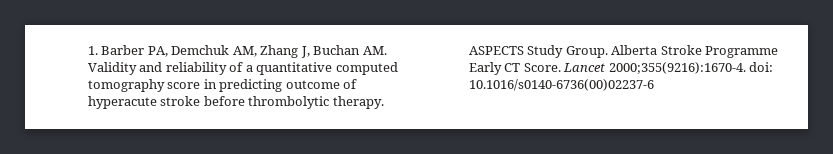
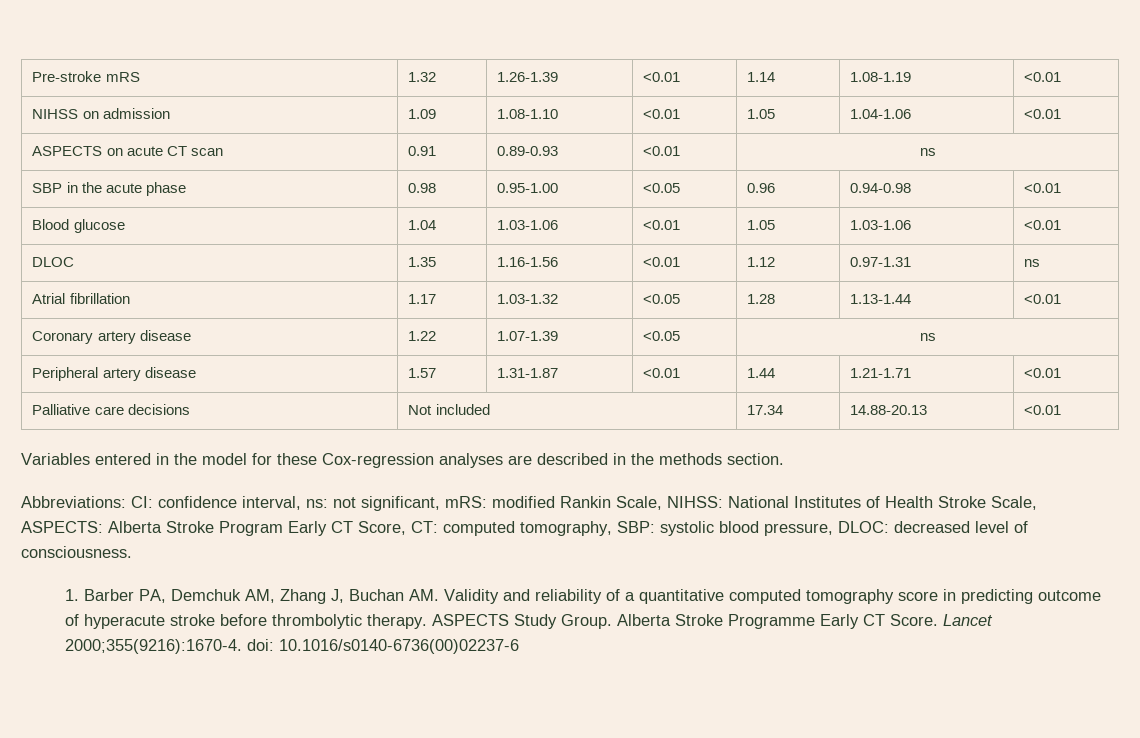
(87, 50) none -> [32,71,140,82] [408,72,437,82] [497,72,559,82] [643,72,681,82] [747,72,776,82] [850,72,912,82] [1024,72,1062,82] [32,108,170,119] [408,109,437,119] [497,109,559,119] [643,109,681,119] [747,109,776,119] [850,109,912,119] [1024,109,1062,119] [32,146,223,156] [408,146,437,156] [497,146,559,156] [643,146,681,156] [919,148,936,156] [32,182,186,196] [408,183,437,193] [497,183,559,193] [643,183,681,193] [747,183,776,193] [850,183,912,193] [1024,183,1062,193] [32,219,125,233] [408,220,437,230] [497,220,559,230] [643,220,681,230] [747,220,776,230] [850,220,912,230] [1024,220,1062,230] [32,257,75,267] [408,257,437,267] [497,257,559,267] [643,257,681,267] [747,257,776,267] [850,257,912,267] [1024,259,1041,267] [32,293,130,304] [408,294,437,304] [497,294,559,304] [643,294,681,304] [747,294,776,304] [850,294,912,304] [1024,294,1062,304] [32,330,191,344] [408,331,437,341] [497,331,559,341] [643,331,681,341] [919,333,936,341] [32,367,196,381] [408,368,437,378] [497,368,559,378] [643,368,681,378] [747,368,776,378] [850,368,912,378] [1024,368,1062,378] [32,404,190,415] [408,404,490,415] [747,405,784,415] [850,405,928,415] [1024,405,1062,415] [21,453,784,468] [21,496,1037,511] [21,521,1028,536] [21,546,132,558] Pre-stroke mRS | 1.32 | 1.26-1.39 | <0.01 | 1.14 | 1.08-1.19 | <0.01 // NIHSS on admission | 1.09 | 1.08-1.10 | <0.01 | 1.05 | 1.04-1.06 | <0.01 // ASPECTS on acute CT scan | 0.91 | 0.89-0.93 | <0.01 | ns // SBP in the acute phase | 0.98 | 0.95-1.00 | <0.05 | 0.96 | 0.94-0.98 | <0.01 // Blood glucose | 1.04 | 1.03-1.06 | <0.01 | 1.05 | 1.03-1.06 | <0.01 // DLOC | 1.35 | 1.16-1.56 | <0.01 | 1.12 | 0.97-1.31 | ns // Atrial fibrillation | 1.17 | 1.03-1.32 | <0.05 | 1.28 | 1.13-1.44 | <0.01 // Coronary artery disease | 1.22 | 1.07-1.39 | <0.05 | ns // Peripheral artery disease | 1.57 | 1.31-1.87 | <0.01 | 1.44 | 1.21-1.71 | <0.01 // Palliative care decisions | Not included | 17.34 | 14.88-20.13 | <0.01 // Variables entered in the model for these Cox-regression analyses are described in the methods section. // Abbreviations: CI: confidence interval, ns: not significant, mRS: modified Rankin Scale, NIHSS: National Institutes of Health Stroke Scale, ASPECTS: Alberta Stroke Program Early CT Score, CT: computed tomography, SBP: systolic blood pressure, DLOC: decreased level of consciousness. //

